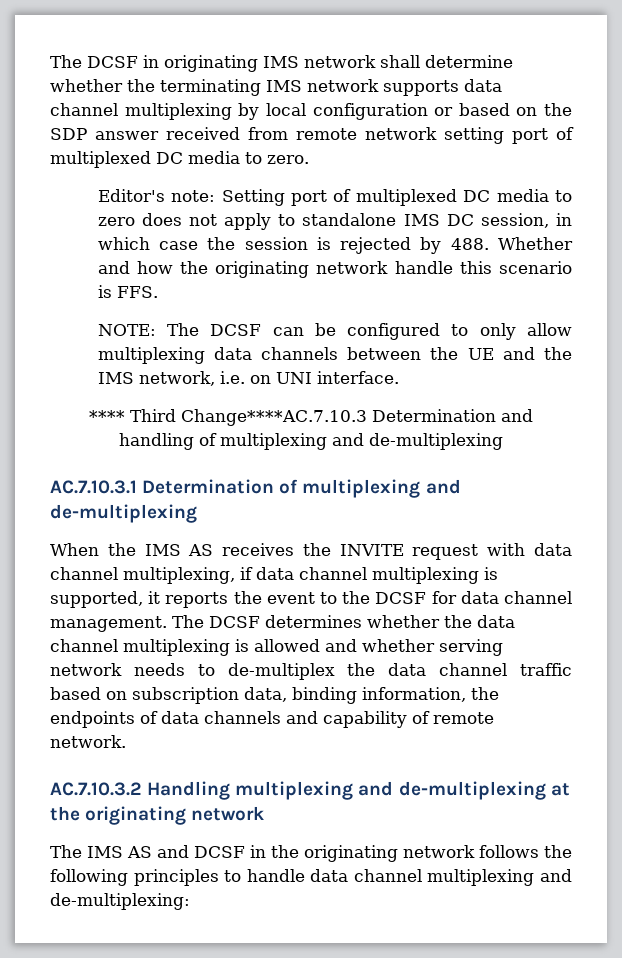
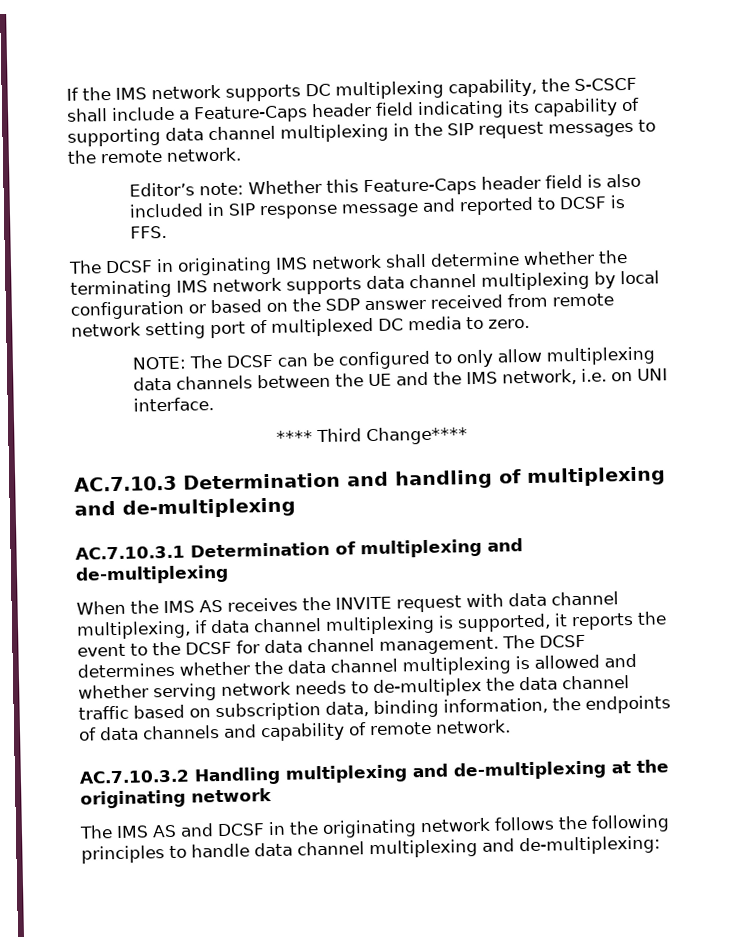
(50, 61) none -> [66,77,637,102] [66,97,640,124] [67,119,656,147] [67,147,242,164] [128,173,641,197] [128,195,626,220] [129,225,167,239] If the IMS network supports DC multiplexing capability, the S-CSCF shall include a Feature-Caps header field indicating its capability of supporting data channel multiplexing in the SIP request messages to the remote network. // Editor’s note: Whether this Feature-Caps header field is also included in SIP response message and reported to DCSF is FFS. //
[97,189,572,206] [97,213,572,230] [97,237,573,254] [97,261,572,278] [97,285,158,298] // Editor's note: Setting port of multiplexed DC media to zero does not apply to standalone IMS DC session, in which case the session is rejected by 488. Whether and how the originating network handle this scenario is FFS. -> (530, 323) none
[181,409,367,426] Change****AC.7.10.3 -> [365,426,468,446] [74,475,177,492] Change**** // AC.7.10.3

